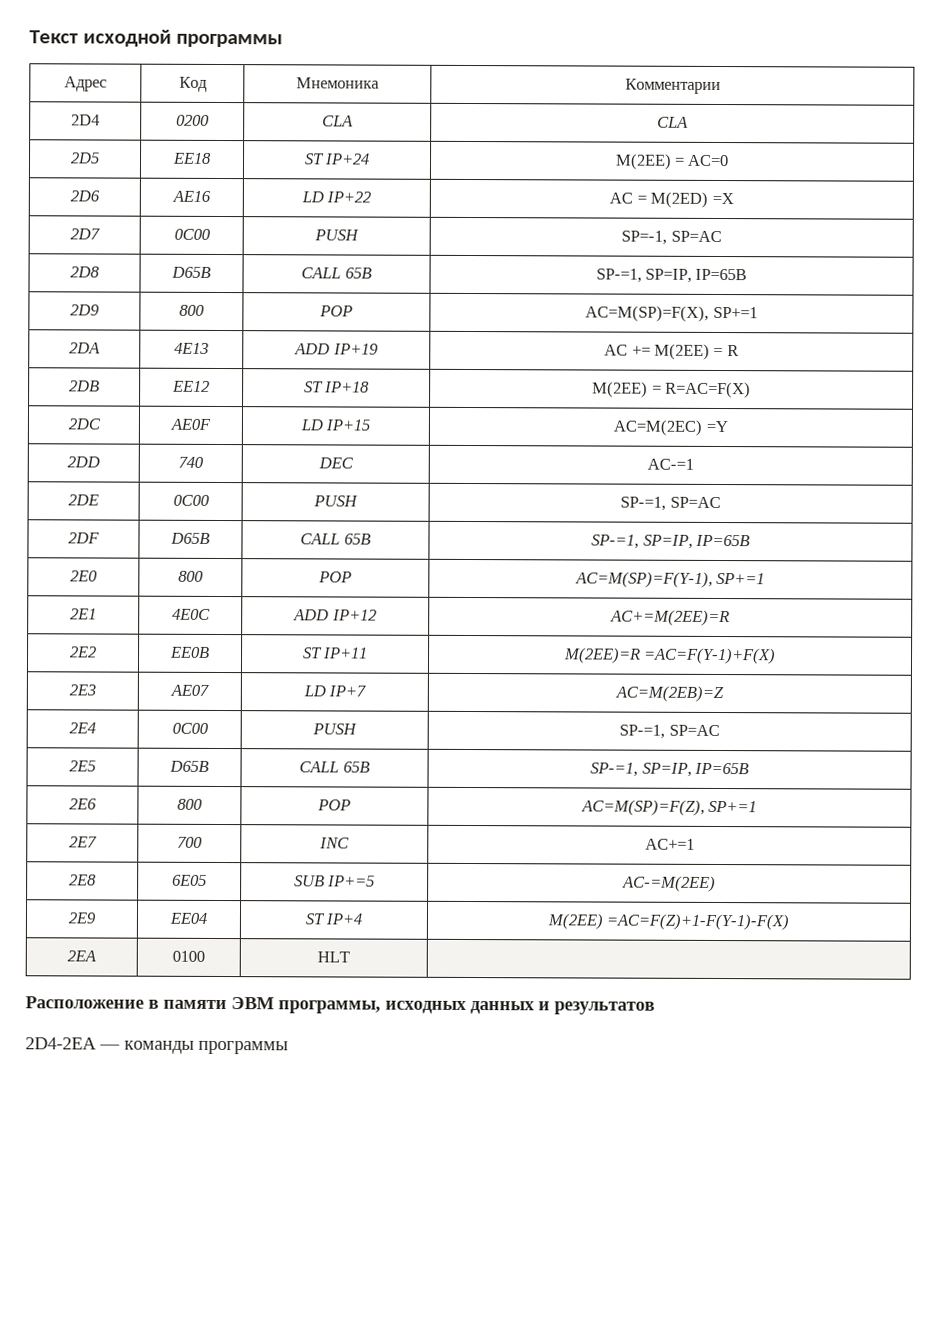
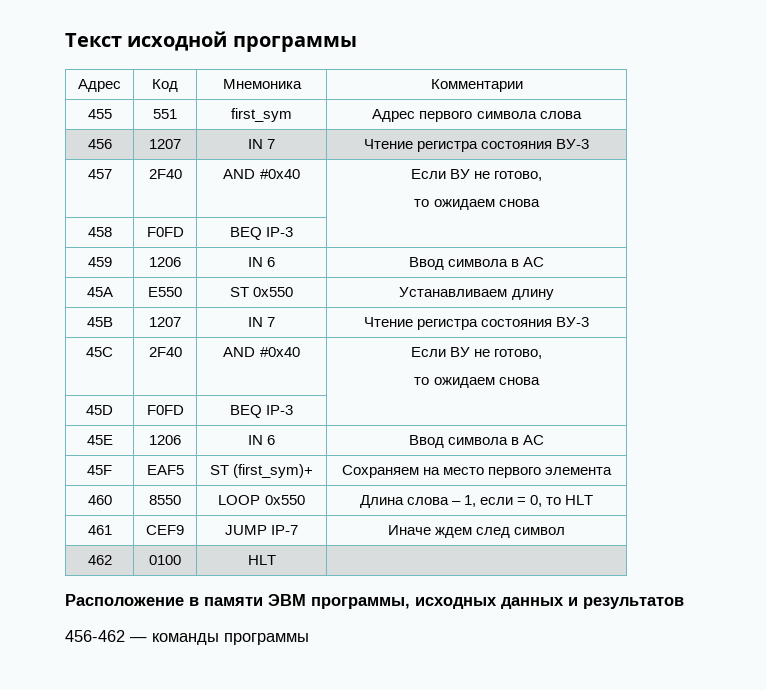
[71,114,100,126] [176,114,210,126] [322,115,354,127] [657,116,689,128] [70,152,100,164] [172,152,212,164] [303,153,371,165] [614,153,730,170] [70,190,100,202] [172,190,211,202] [300,191,372,203] [609,191,734,208] [70,228,100,240] [173,228,211,240] [314,229,359,241] [621,230,722,245] [70,266,100,278] [171,266,211,278] [301,267,372,279] [595,268,748,283] [70,304,99,316] [179,304,205,316] [319,305,353,317] [585,305,758,322] [69,342,101,354] [174,342,209,354] [294,343,378,355] [604,343,739,360] [69,380,100,392] [172,380,210,392] [303,381,371,393] [592,381,751,399] [67,418,101,430] [170,418,211,430] [299,419,371,431] [613,419,728,436] [67,456,100,468] [178,456,204,468] [317,457,354,469] [647,458,694,470] [68,494,99,506] [172,494,210,506] [313,495,358,507] [620,496,721,511] [68,532,100,544] [170,532,210,544] [300,533,371,545] [591,534,750,549] [70,570,98,582] [178,570,204,582] [318,571,352,583] [574,571,766,588] [70,608,97,620] [171,608,211,620] [293,609,377,621] [610,609,730,627] [70,646,97,658] [170,646,210,658] [302,647,369,659] [562,647,777,665] [69,684,96,696] [170,684,209,696] [302,685,367,697] [615,685,724,703] [69,722,96,734] [171,722,209,734] [312,723,357,735] [619,724,720,739] [69,760,96,772] [169,760,209,772] [299,761,370,773] [590,762,749,777] [69,798,97,810] [177,798,203,810] [317,799,351,811] [580,799,758,816] [69,836,97,848] [177,836,203,848] [319,837,350,849] [644,838,695,850] [69,874,97,886] [172,874,207,886] [293,875,376,887] [622,875,716,892] [68,912,95,924] [169,912,207,924] [304,913,363,925] [546,913,790,931] [67,950,97,962] 2D4 | 0200 | CLA | CLA // 2D5 | EE18 | ST IP+24 | M(2EE) = AC=0 // 2D6 | AE16 | LD IP+22 | AC = M(2ED) =X // 2D7 | 0C00 | PUSH | SP=-1, SP=AC // 2D8 | D65B | CALL 65B | SP-=1, SP=IP, IP=65B // 2D9 | 800 | POP | AC=M(SP)=F(X), SP+=1 // 2DA | 4E13 | ADD IP+19 | AC += M(2EE) = R // 2DB | EE12 | ST IP+18 | M(2EE) = R=AC=F(X) // 2DC | AE0F | LD IP+15 | AC=M(2EC) =Y // 2DD | 740 | DEC | AC-=1 // 2DE | 0C00 | PUSH | SP-=1, SP=AC // 2DF | D65B | CALL 65B | SP-=1, SP=IP, IP=65B // 2E0 | 800 | POP | AC=M(SP)=F(Y-1), SP+=1 // 2E1 | 4E0C | ADD IP+12 | AC+=M(2EE)=R // 2E2 | EE0B | ST IP+11 | M(2EE)=R =AC=F(Y-1)+F(X) // 2E3 | AE07 | LD IP+7 | AC=M(2EB)=Z // 2E4 | 0C00 | PUSH | SP-=1, SP=AC // 2E5 | D65B | CALL 65B | SP-=1, SP=IP, IP=65B // 2E6 | 800 | POP | AC=M(SP)=F(Z), SP+=1 // 2E7 | 700 | INC | AC+=1 // 2E8 | 6E05 | SUB IP+=5 | AC-=M(2EE) // 2E9 | EE04 | ST IP+4 | M(2EE) =AC=F(Z)+1-F(Y-1)-F(X) // 2EA -> [87,109,112,119] [153,109,177,119] [230,108,292,122] [372,109,582,122] [87,139,112,149] [149,139,181,149] [247,139,276,149] [363,139,590,152] [87,169,112,179] [148,169,182,179] [223,169,300,179] [410,169,543,181] [414,199,540,210] [87,227,112,237] [146,227,184,237] [229,227,294,240] [87,257,112,267] [149,257,181,267] [247,257,276,267] [408,257,545,270] [86,287,113,297] [148,287,182,297] [229,287,294,297] [399,287,554,300] [86,317,113,327] [149,317,181,327] [247,317,276,327] [363,317,590,330] [86,347,113,357] [148,347,182,357] [223,347,300,357] [410,347,543,359] [414,377,540,388] [86,405,113,415] [146,405,184,415] [229,405,294,418] [86,435,113,445] [149,435,181,445] [247,435,276,445] [408,435,545,448] [87,465,112,475] [146,465,184,475] [209,464,314,478] [341,465,613,478] [87,495,112,505] [149,495,181,505] [218,495,305,505] [359,495,594,508] [87,525,112,535] [146,525,184,535] [224,525,299,535] [387,525,566,538] [87,555,112,565] 455 | 551 | first_sym | Адрес первого символа слова // 456 | 1207 | IN 7 | Чтение регистра состояния ВУ-3 // 457 | 2F40 | AND #0x40 | Если ВУ не готово, // то ожидаем снова // 458 | F0FD | BEQ IP-3 | // 459 | 1206 | IN 6 | Ввод символа в АС // 45A | E550 | ST 0x550 | Устанавливаем длину // 45B | 1207 | IN 7 | Чтение регистра состояния ВУ-3 // 45C | 2F40 | AND #0x40 | Если ВУ не готово, // то ожидаем снова // 45D | F0FD | BEQ IP-3 | // 45E | 1206 | IN 6 | Ввод символа в АС // 45F | EAF5 | ST (first_sym)+ | Сохраняем на место первого элемента // 460 | 8550 | LOOP 0x550 | Длина слова – 1, если = 0, то HLT // 461 | CEF9 | JUMP IP-7 | Иначе ждем след символ // 462
[25,1037,97,1050] 2D4-2EA -> [65,630,125,642] 456-462

